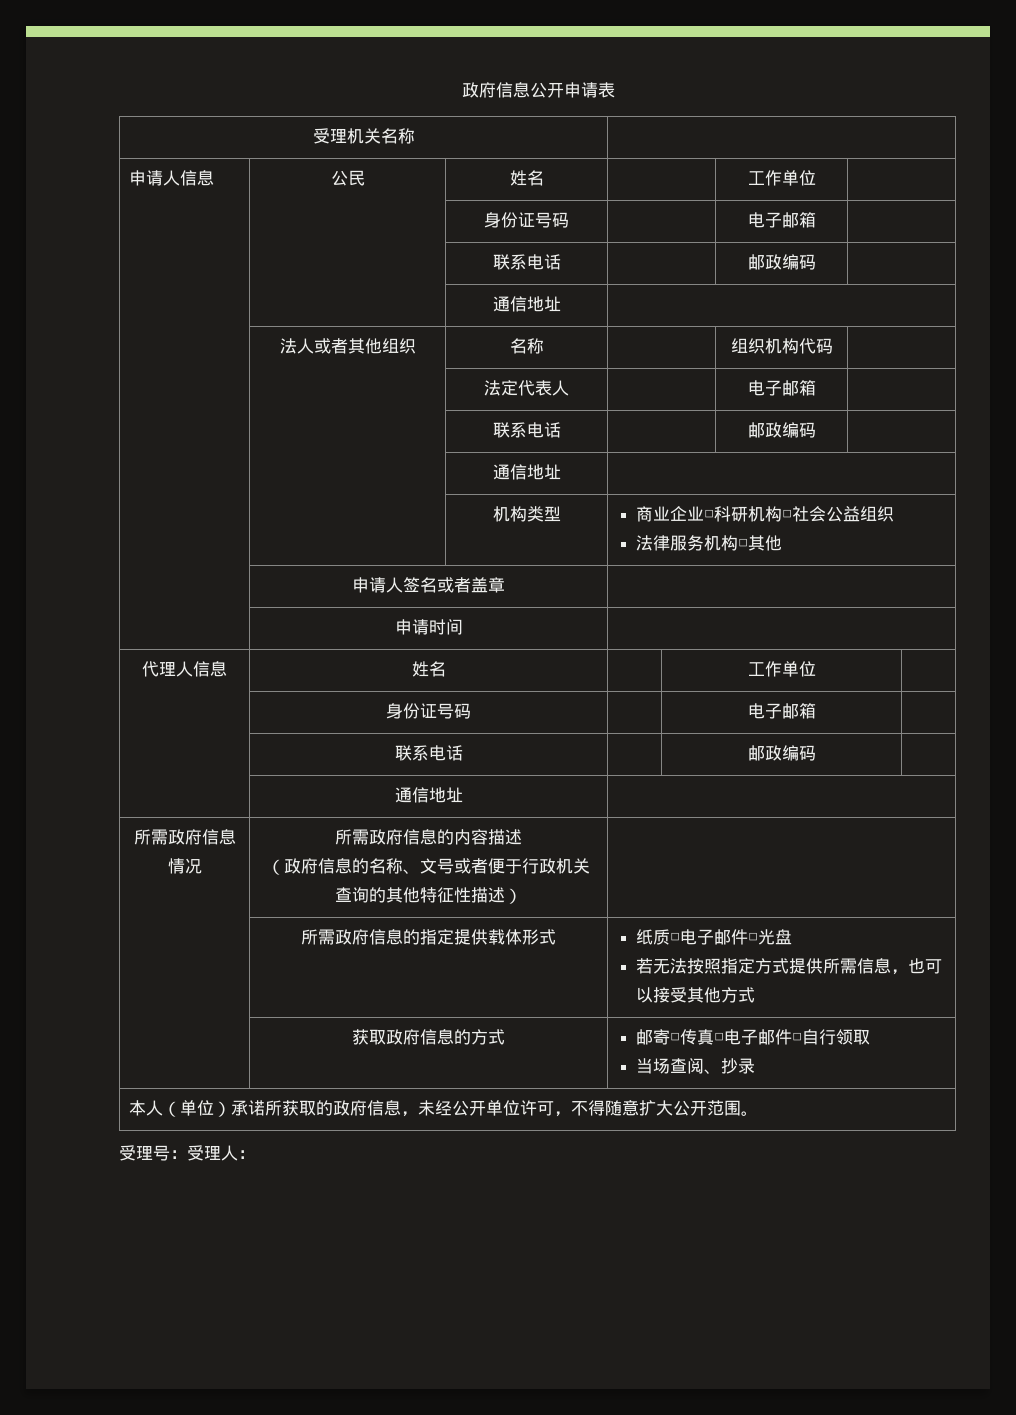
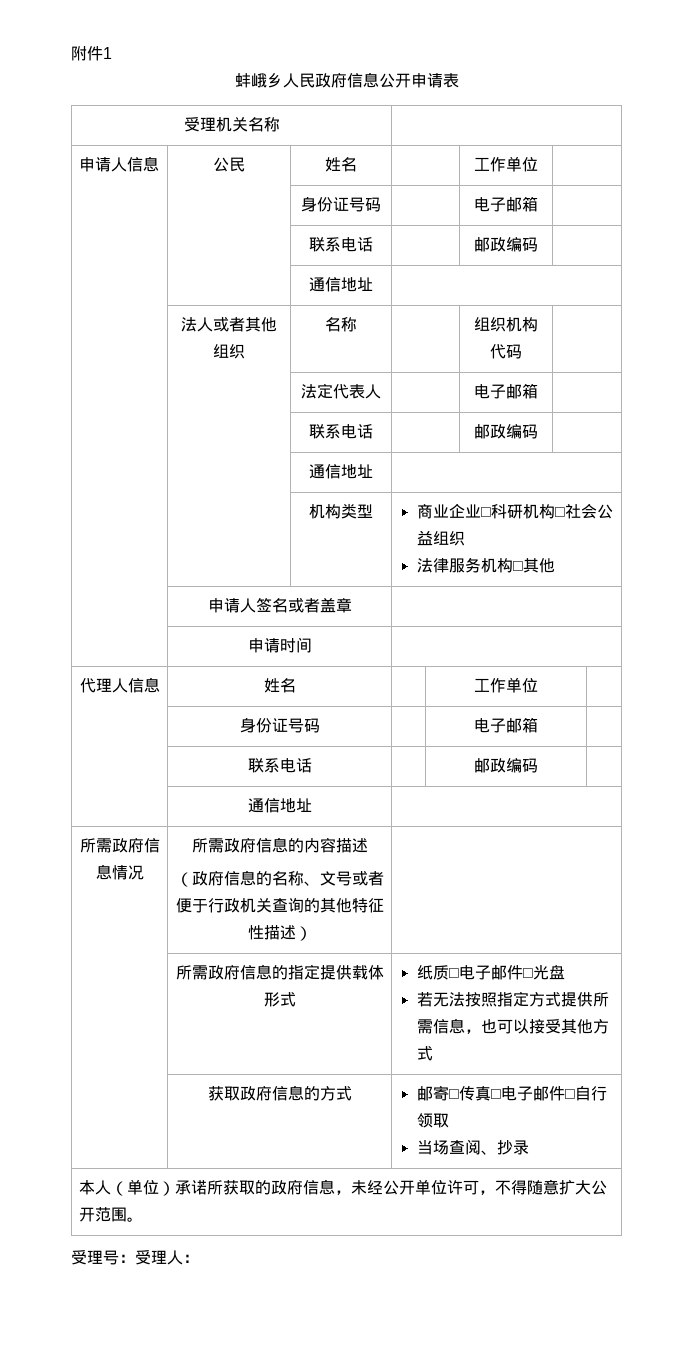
(461, 90) none -> [71,46,112,61] [234,73,315,88] 附件1 // 蚌峨乡人民

